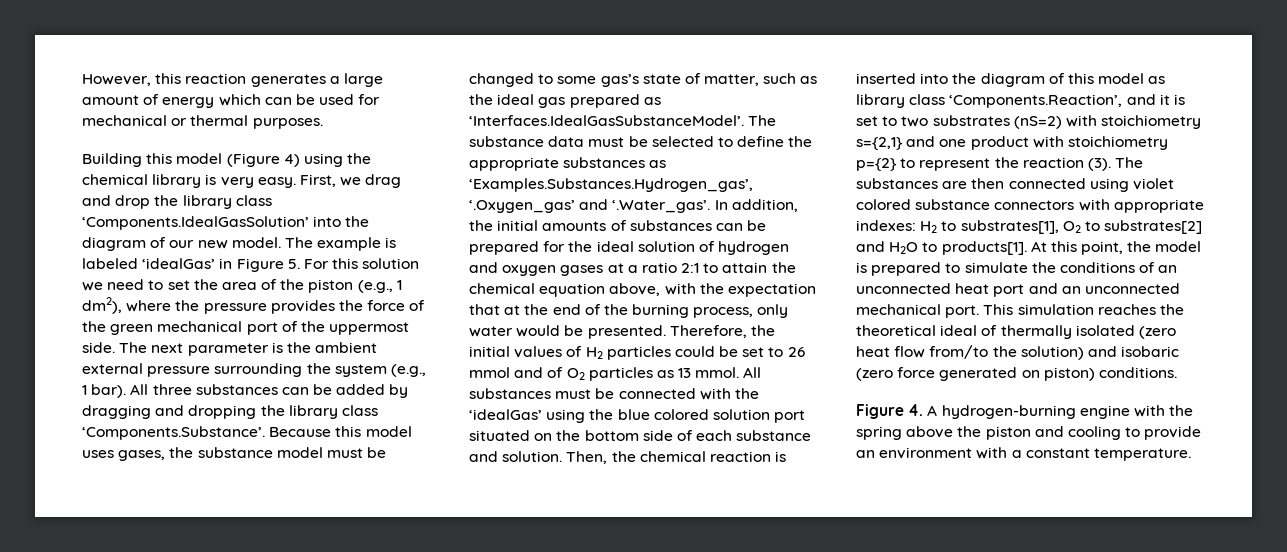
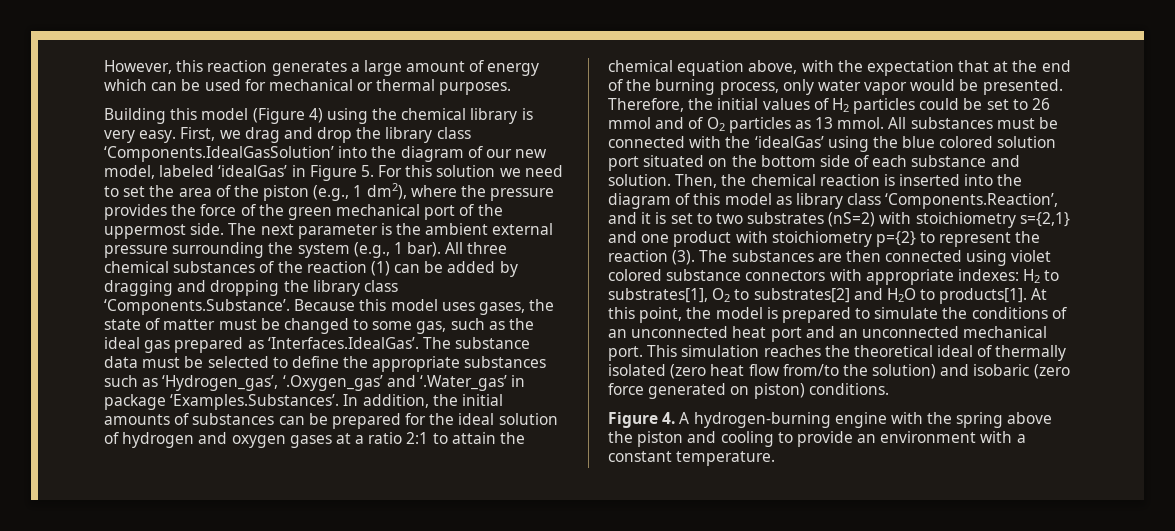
[231,237,397,251] model. The example is -> [104,165,155,179] model,
[195,384,278,395] substances -> [104,261,390,276] chemical substances of the reaction (1)
[197,447,323,458] substance model -> [104,318,216,330] state of matter
[600,73,760,87] gas’s state of matter, -> [416,321,447,334] gas,
[469,115,744,126] ‘Interfaces.IdealGasSubstanceModel’. -> [267,337,419,349] ‘Interfaces.IdealGas’.
[649,160,667,168] [469,178,753,192] [469,199,711,213] as ‘Examples.Substances.Hydrogen_gas’, ‘.Oxygen_gas’ and ‘.Water_gas’. -> [104,375,526,391] [104,394,340,410] such as ‘Hydrogen_gas’, ‘.Oxygen_gas’ and ‘.Water_gas’ in package ‘Examples.Substances’.
(513, 331) none -> [864,82,908,95] vapor

